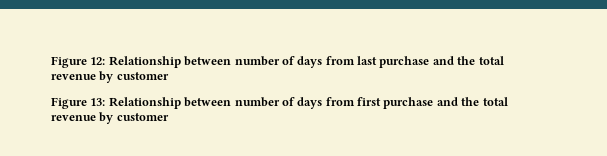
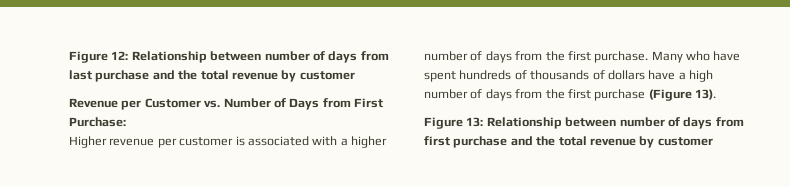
(169, 76) none -> [69,98,383,110] [69,117,126,127] [69,136,387,148] [424,51,741,63] [424,70,713,82] [424,89,716,101] // Revenue per Customer vs. Number of Days from First Purchase: // Higher revenue per customer is associated with a higher number of days from the first purchase. Many who have spent hundreds of thousands of dollars have a high number of days from the first purchase (Figure 13).

